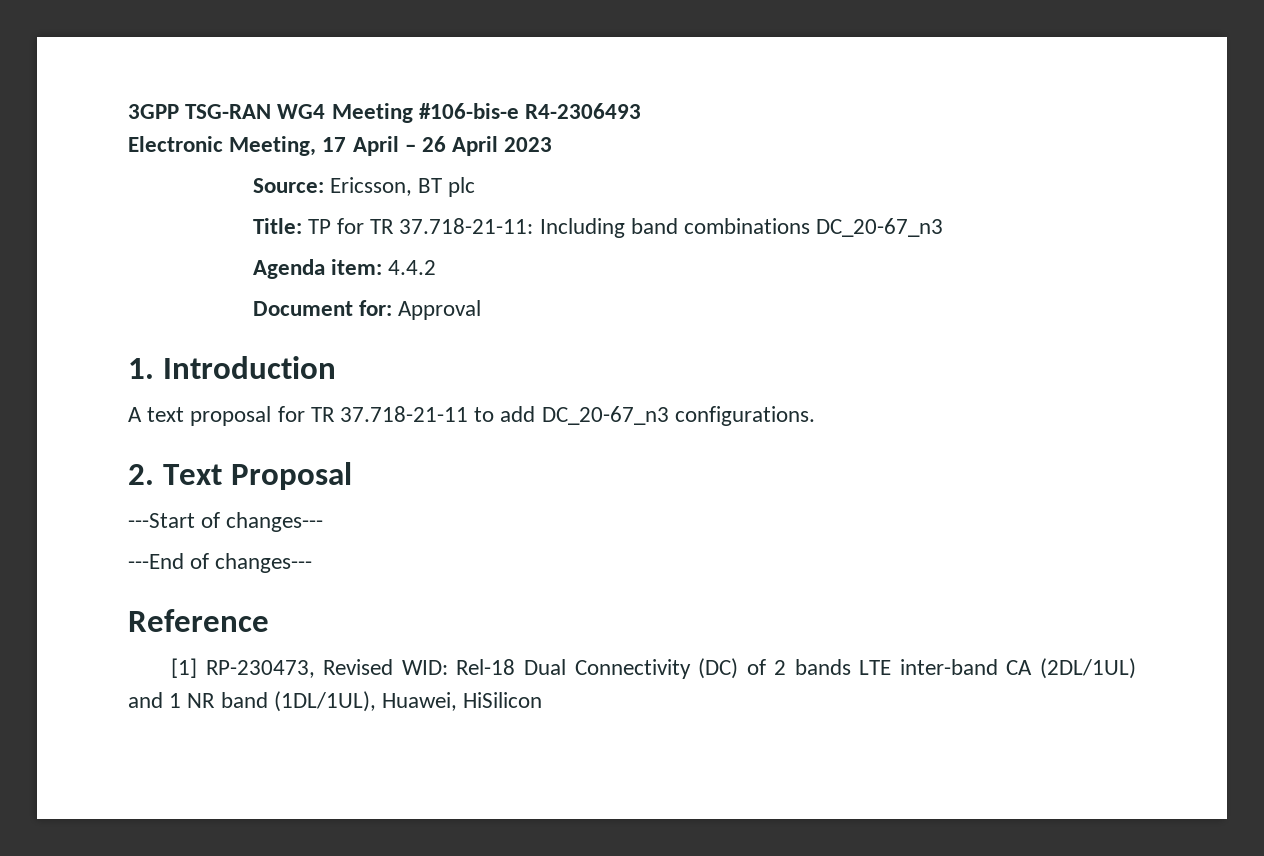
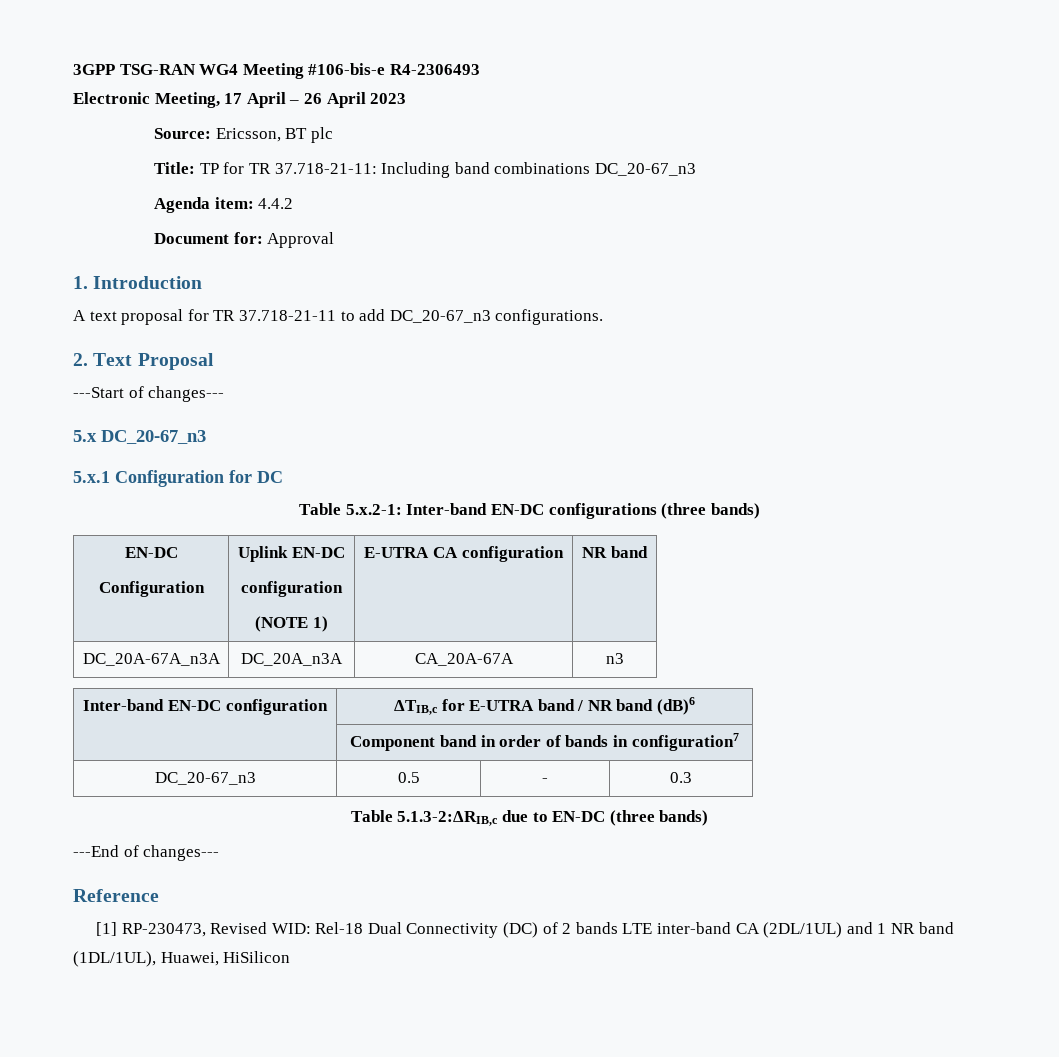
(324, 522) none -> [73,430,206,444] [73,470,283,487] [299,503,760,519] [124,547,178,558] [98,581,205,597] [238,546,345,562] [241,581,343,597] [255,616,328,632] [364,546,564,562] [582,546,648,558] [82,653,221,666] [241,653,343,666] [414,653,514,666] [605,653,624,664] [83,699,328,715] [393,697,696,715] [350,733,739,751] [154,772,256,785] [397,772,420,783] [542,778,548,783] [670,772,692,783] [350,810,709,826] // 5.x DC_20-67_n3 // 5.x.1 Configuration for DC // Table 5.x.2-1: Inter-band EN-DC configurations (three bands) // EN-DC // Configuration | Uplink EN-DC // configuration // (NOTE 1) | E-UTRA CA configuration | NR band // DC_20A-67A_n3A | DC_20A_n3A | CA_20A-67A | n3 // Inter-band EN-DC configuration | ΔTIB,c for E-UTRA band / NR band (dB)6 // | Component band in order of bands in configuration7 // DC_20-67_n3 | 0.5 | - | 0.3 // Table 5.1.3-2:ΔRIB,c due to EN-DC (three bands)

